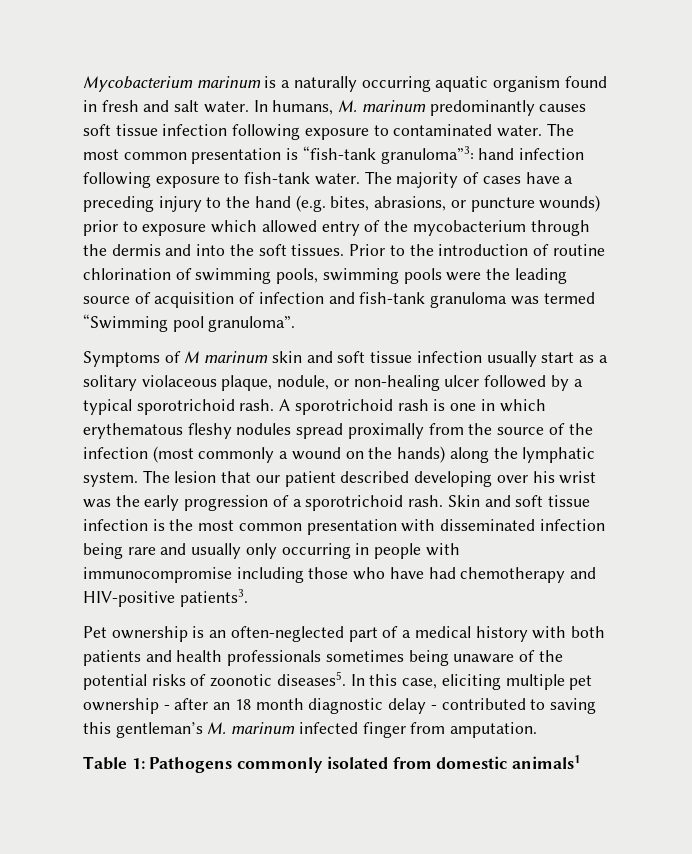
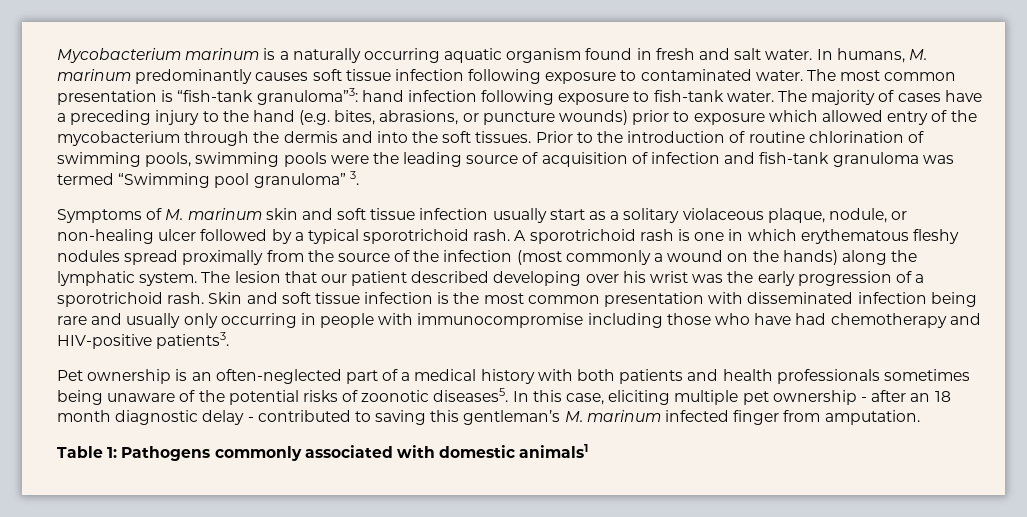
[208,316,296,332] granuloma”. -> [253,171,359,188] granuloma” 3.
[184,351,200,363] M -> [165,209,184,220] M.
[326,756,432,769] isolated from -> [304,445,435,458] associated with

